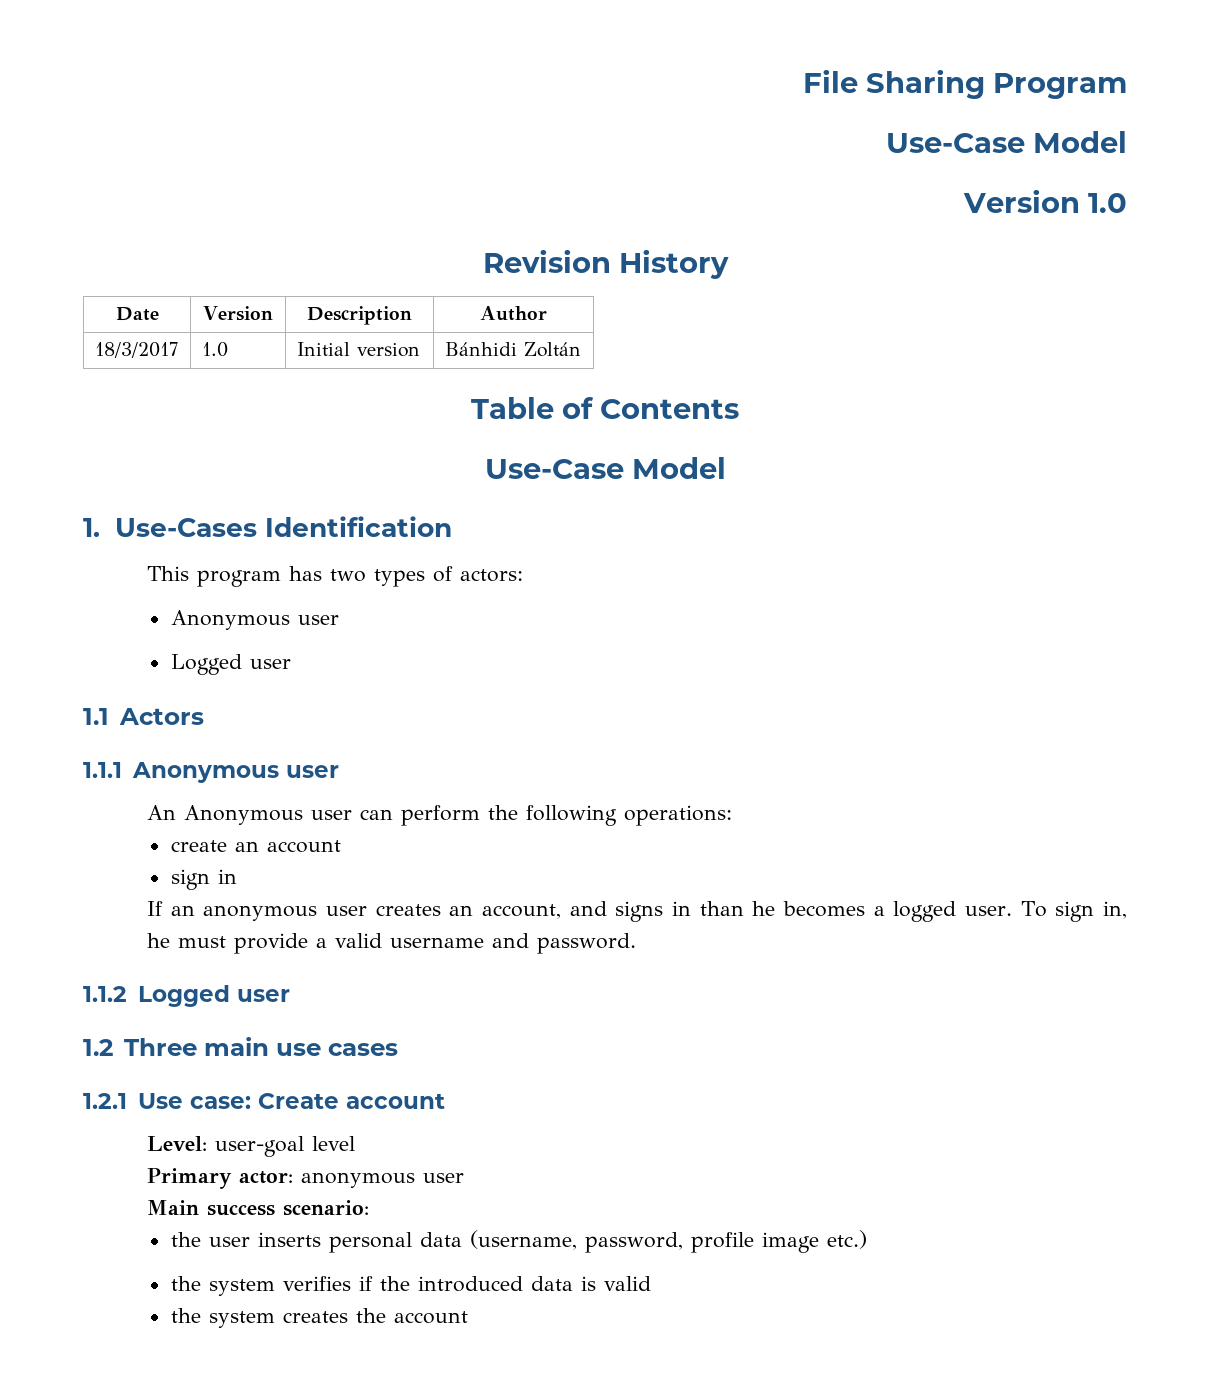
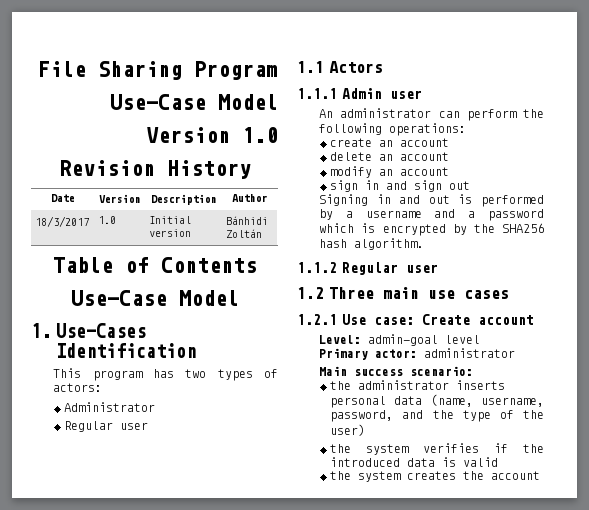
[170,610,339,630] [170,654,242,675] Anonymous user // Logged -> [64,402,156,412] [64,421,114,432] Administrator // Regular
[131,762,279,783] Anonymous -> [342,88,382,99] Admin
[184,805,353,825] Anonymous user -> [340,108,432,118] administrator
[170,869,237,890] [147,901,1128,922] [147,933,637,954] sign in // If an anonymous user creates an account, and signs in than he becomes a logged user. To sign in, he must provide a valid username and password. -> [330,152,450,161] [330,166,450,178] [330,180,471,192] [319,194,544,207] [319,209,544,221] [319,223,544,236] [319,238,425,250] delete an account // modify an account // sign in and sign out // Signing in and out is performed by a username and a password which is encrypted by the SHA256 hash algorithm.
[137,985,230,1007] Logged -> [342,262,398,275] Regular
[215,1136,305,1157] user-goal -> [368,334,439,346] admin-goal
[301,1172,465,1188] anonymous user -> [424,348,516,358] administrator
[208,1237,250,1247] user -> [358,380,450,390] administrator
[469,1230,867,1253] (username, password, profile image etc.) -> [430,394,544,407] [330,410,544,422] [330,424,366,436] (name, username, password, and the type of the user)

